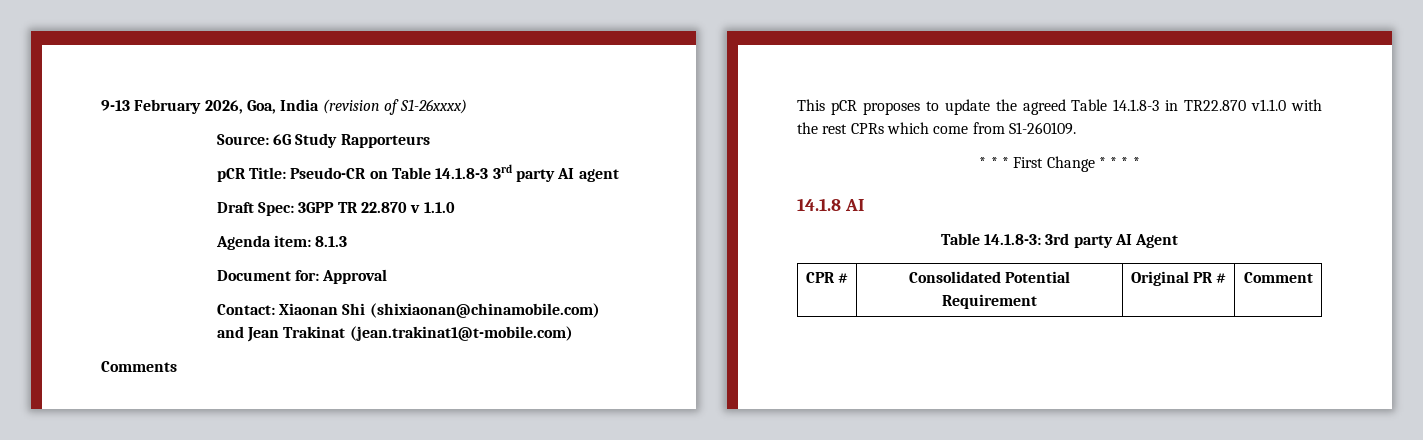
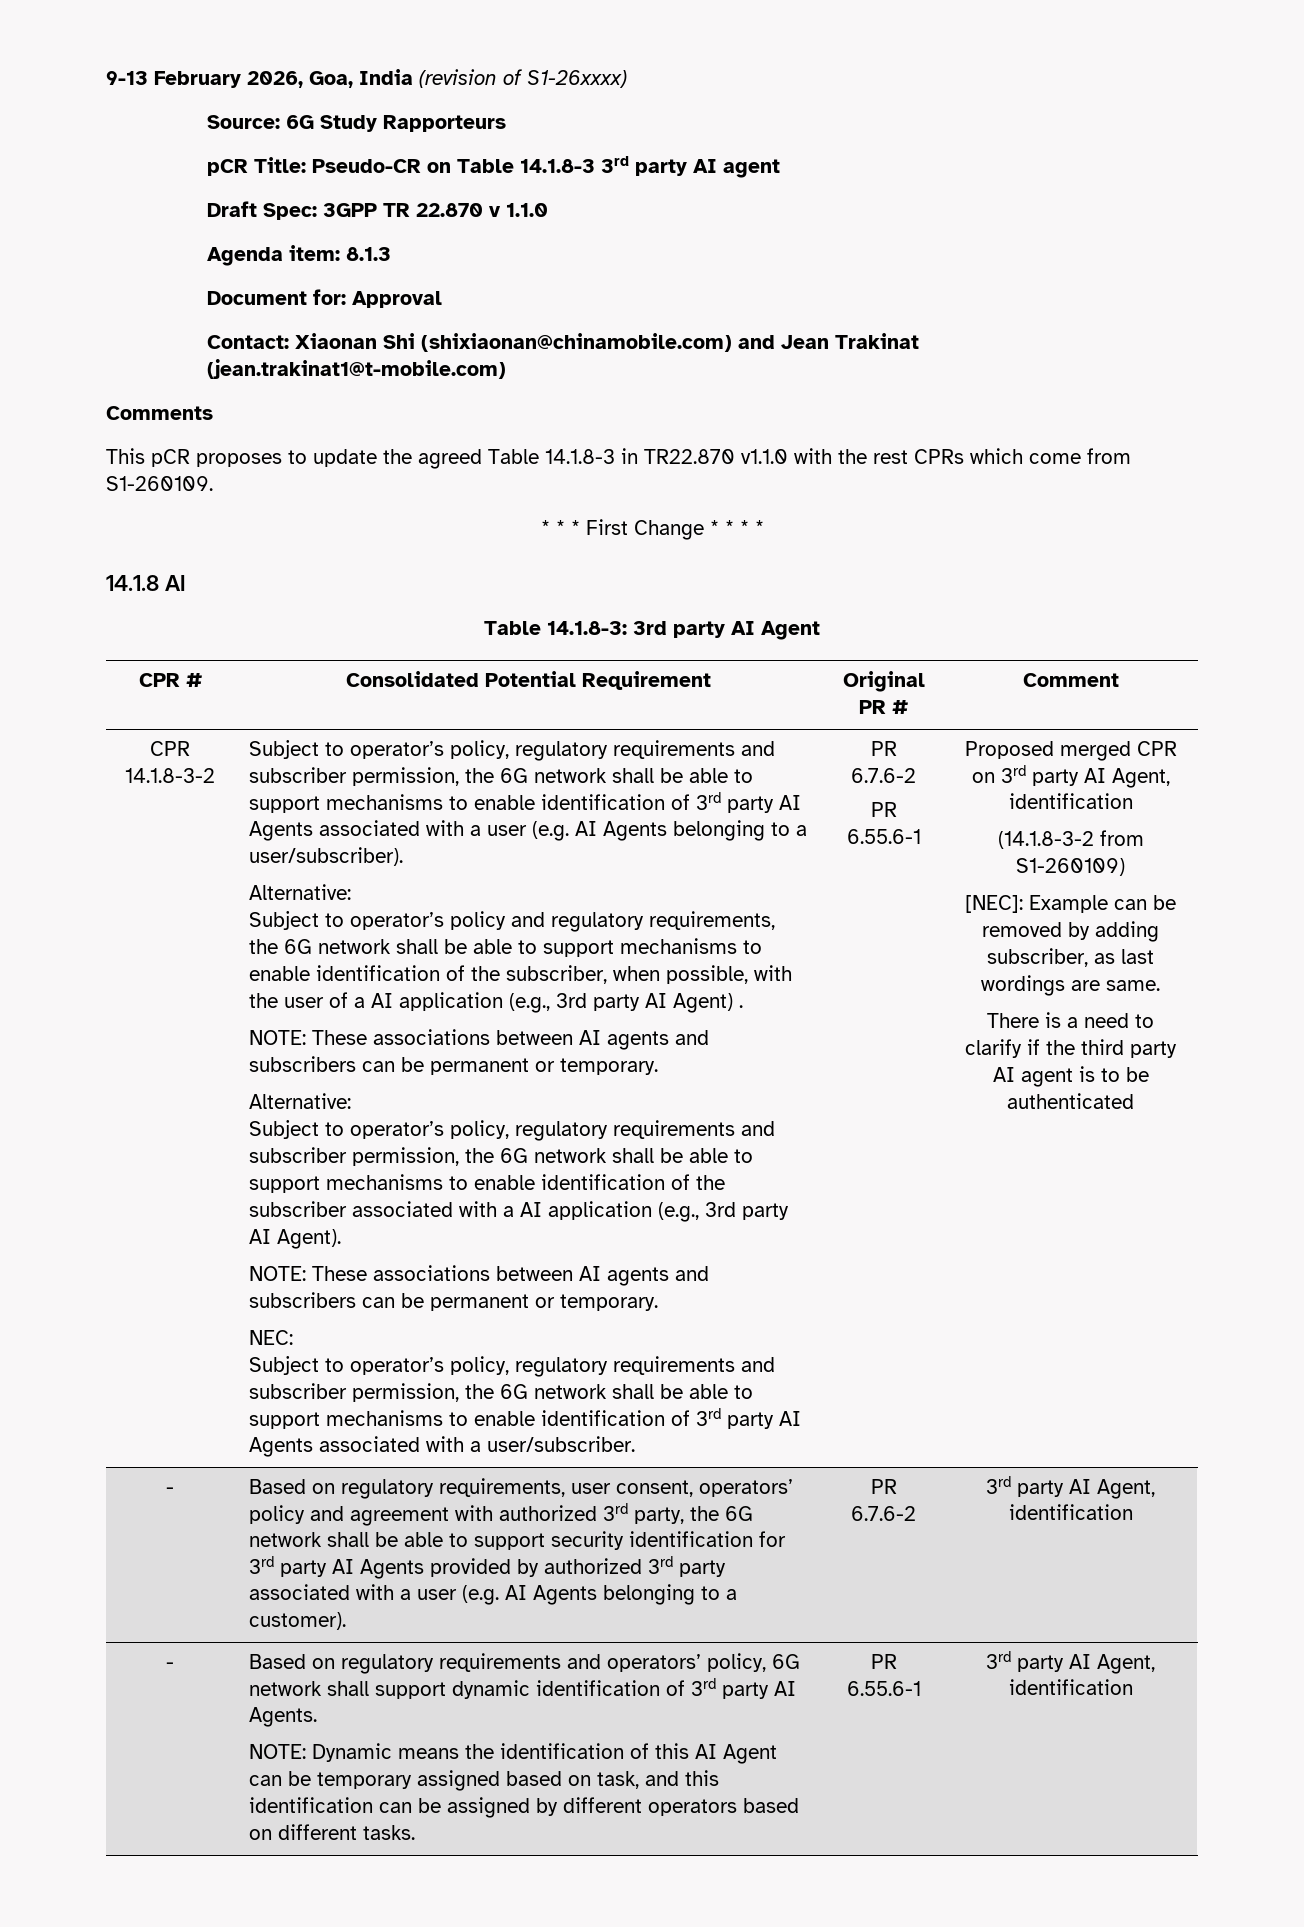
(1313, 277) none -> [150,741,190,756] [125,768,215,783] [248,740,775,761] [248,767,753,786] [248,792,801,813] [248,820,807,841] [248,847,403,866] [248,884,351,900] [248,911,775,932] [248,938,762,957] [248,965,792,984] [248,992,743,1013] [248,1029,709,1050] [248,1056,658,1075] [248,1093,351,1109] [248,1120,775,1141] [248,1147,753,1166] [248,1174,725,1193] [248,1201,789,1222] [248,1229,341,1249] [248,1265,709,1286] [248,1292,658,1311] [248,1330,293,1345] [248,1356,775,1377] [248,1383,753,1402] [248,1408,801,1429] [248,1436,635,1457] [870,741,897,756] [851,768,916,783] [870,802,897,817] [846,829,921,844] [964,741,1177,761] [971,765,1170,788] [1008,793,1133,809] [997,830,1144,849] [1016,858,1125,876] [965,895,1176,913] [982,921,1159,942] [987,948,1154,967] [981,975,1160,996] [987,1012,1154,1028] [965,1039,1177,1058] [992,1066,1149,1087] [1007,1093,1134,1109] [166,1487,174,1494] [248,1478,793,1499] [248,1503,753,1526] [248,1531,786,1550] [248,1556,726,1579] [248,1584,737,1605] [248,1612,346,1630] [870,1479,897,1494] [851,1506,916,1521] [986,1476,1155,1499] [1008,1504,1133,1520] [166,1662,174,1669] [248,1653,800,1674] [248,1678,796,1699] [248,1707,317,1727] [248,1743,777,1764] [248,1770,719,1791] [248,1797,799,1818] [248,1824,415,1840] [870,1654,897,1669] [846,1681,921,1696] [986,1651,1155,1674] [1008,1679,1133,1695] // CPR 14.1.8-3-2 | Subject to operator’s policy, regulatory requirements and subscriber permission, the 6G network shall be able to support mechanisms to enable identification of 3rd party AI Agents associated with a user (e.g. AI Agents belonging to a user/subscriber). // Alternative: // Subject to operator’s policy and regulatory requirements, the 6G network shall be able to support mechanisms to enable identification of the subscriber, when possible, with the user of a AI application (e.g., 3rd party AI Agent) . // NOTE: These associations between AI agents and subscribers can be permanent or temporary. // Alternative: // Subject to operator’s policy, regulatory requirements and subscriber permission, the 6G network shall be able to support mechanisms to enable identification of the subscriber associated with a AI application (e.g., 3rd party AI Agent). // NOTE: These associations between AI agents and subscribers can be permanent or temporary. // NEC: // Subject to operator’s policy, regulatory requirements and subscriber permission, the 6G network shall be able to support mechanisms to enable identification of 3rd party AI Agents associated with a user/subscriber. | PR 6.7.6-2 // PR 6.55.6-1 | Proposed merged CPR on 3rd party AI Agent, identification // (14.1.8-3-2 from S1-260109) // [NEC]: Example can be removed by adding subscriber, as last wordings are same. // There is a need to clarify if the third party AI agent is to be authenticated // - | Based on regulatory requirements, user consent, operators’ policy and agreement with authorized 3rd party, the 6G network shall be able to support security identification for 3rd party AI Agents provided by authorized 3rd party associated with a user (e.g. AI Agents belonging to a customer). | PR 6.7.6-2 | 3rd party AI Agent, identification // - | Based on regulatory requirements and operators’ policy, 6G network shall support dynamic identification of 3rd party AI Agents. // NOTE: Dynamic means the identification of this AI Agent can be temporary assigned based on task, and this identification can be assigned by different operators based on different tasks. | PR 6.55.6-1 | 3rd party AI Agent, identification

